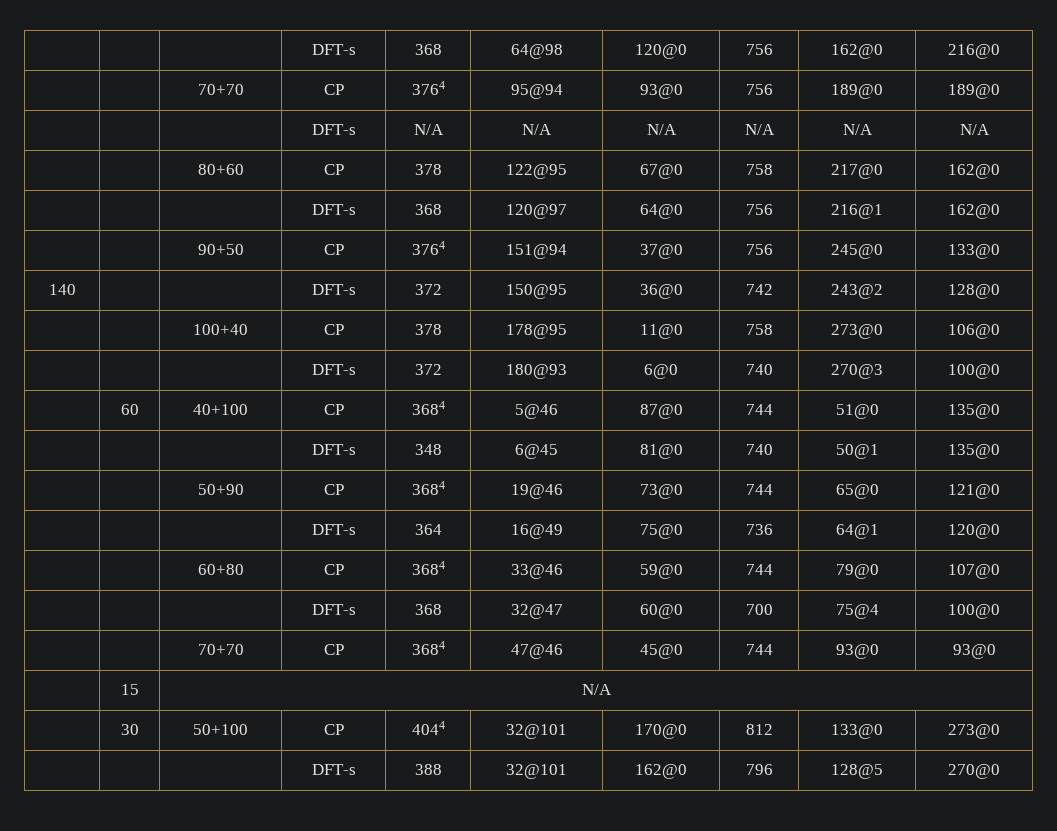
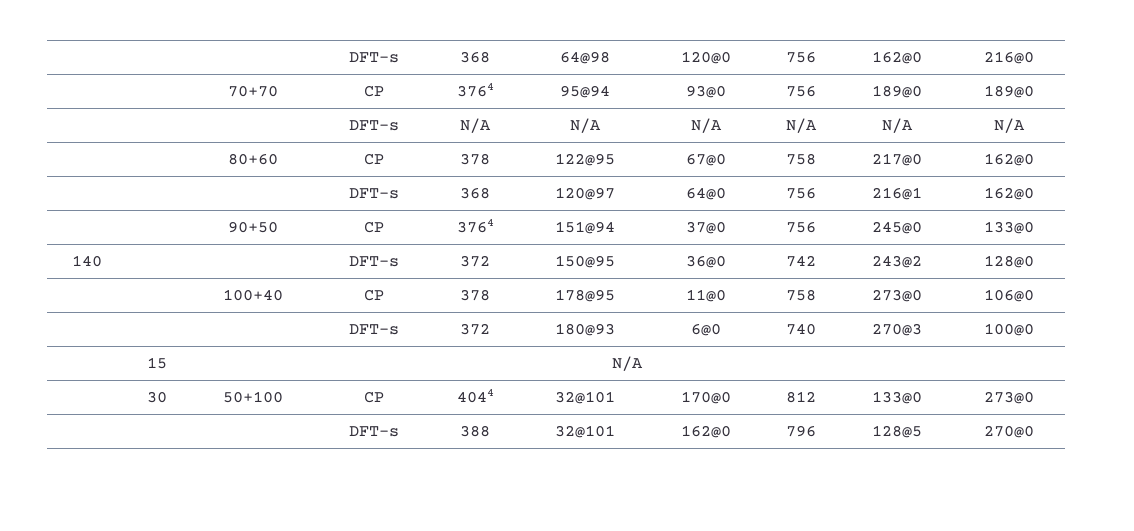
[120,404,139,415] [193,404,248,415] [323,404,344,415] [411,401,445,415] [515,404,558,419] [639,404,683,419] [745,404,773,415] [835,404,879,419] [948,404,1000,419] [311,444,356,455] [414,444,442,455] [515,444,558,459] [639,444,683,459] [745,444,773,455] [835,444,879,459] [948,444,1000,459] [197,484,244,495] [323,484,344,495] [411,481,445,495] [510,484,563,499] [639,484,683,499] [745,484,773,495] [835,484,879,499] [948,484,1000,499] [311,524,356,535] [414,524,442,535] [510,524,563,539] [639,524,683,539] [745,524,773,535] [835,524,879,539] [948,524,1000,539] [197,564,244,575] [323,564,344,575] [411,561,445,575] [510,564,563,579] [639,564,683,579] [745,564,773,575] [835,564,879,579] [948,564,1000,579] [311,604,356,615] [414,604,442,615] [510,604,563,619] [639,604,683,619] [745,604,773,615] [835,604,879,619] [948,604,1000,619] [197,644,244,655] [323,644,344,655] [411,641,445,655] [510,644,563,659] [639,644,683,659] [745,644,773,655] [835,644,879,659] [952,644,996,659] // | 60 | 40+100 | CP | 3684 | 5@46 | 87@0 | 744 | 51@0 | 135@0 // | | | DFT-s | 348 | 6@45 | 81@0 | 740 | 50@1 | 135@0 // | | 50+90 | CP | 3684 | 19@46 | 73@0 | 744 | 65@0 | 121@0 // | | | DFT-s | 364 | 16@49 | 75@0 | 736 | 64@1 | 120@0 // | | 60+80 | CP | 3684 | 33@46 | 59@0 | 744 | 79@0 | 107@0 // | | | DFT-s | 368 | 32@47 | 60@0 | 700 | 75@4 | 100@0 // | | 70+70 | CP | 3684 | 47@46 | 45@0 | 744 | 93@0 | 93@0 -> (1034, 329) none

